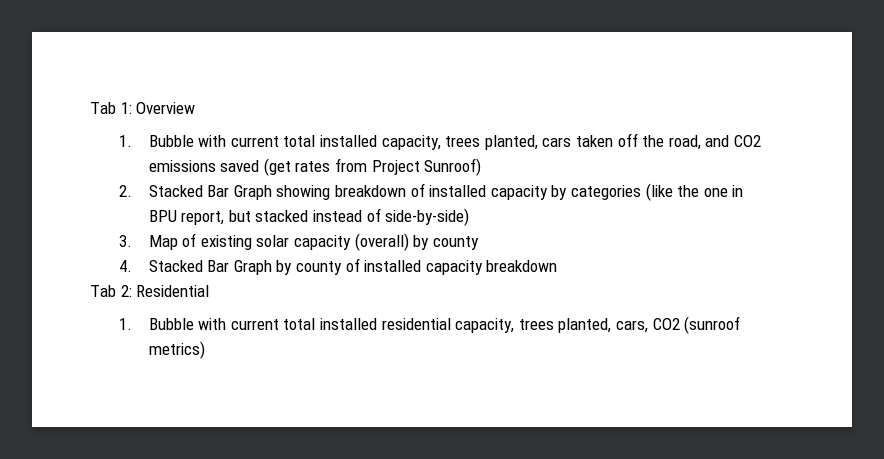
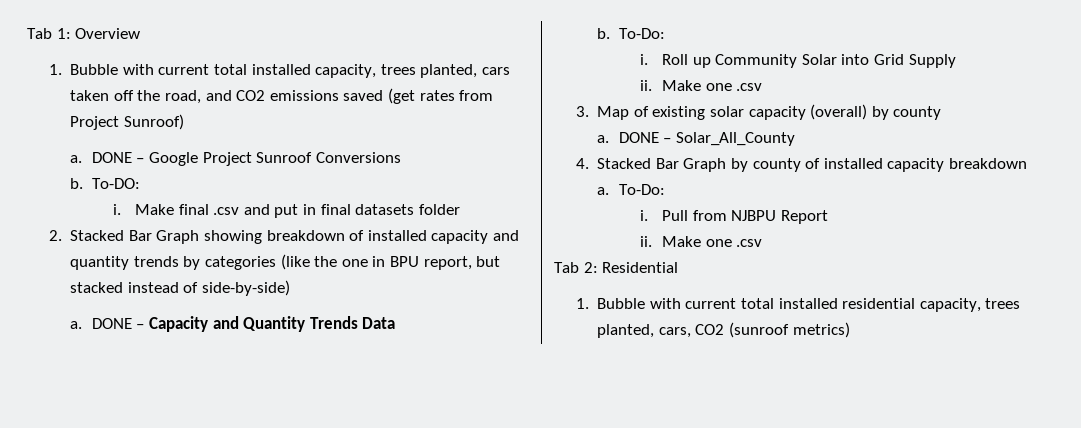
(482, 167) none -> [70,152,401,166] [70,178,140,189] [113,204,460,218] // a. DONE – Google Project Sunroof Conversions // b. To-DO: // i. Make final .csv and put in final datasets folder
(548, 192) none -> [492,230,519,241] [70,256,179,270] and quantity trends
(470, 217) none -> [70,316,396,332] [597,28,665,39] [640,54,956,68] [640,80,763,91] // a. DONE – Capacity and Quantity Trends Data // b. To-Do: // i. Roll up Community Solar into Grid Supply // ii. Make one .csv
(479, 243) none -> [597,132,795,146] // a. DONE – Solar_All_County
(558, 266) none -> [597,184,665,195] [640,210,828,224] [640,236,763,247] // a. To-Do: // i. Pull from NJBPU Report // ii. Make one .csv

